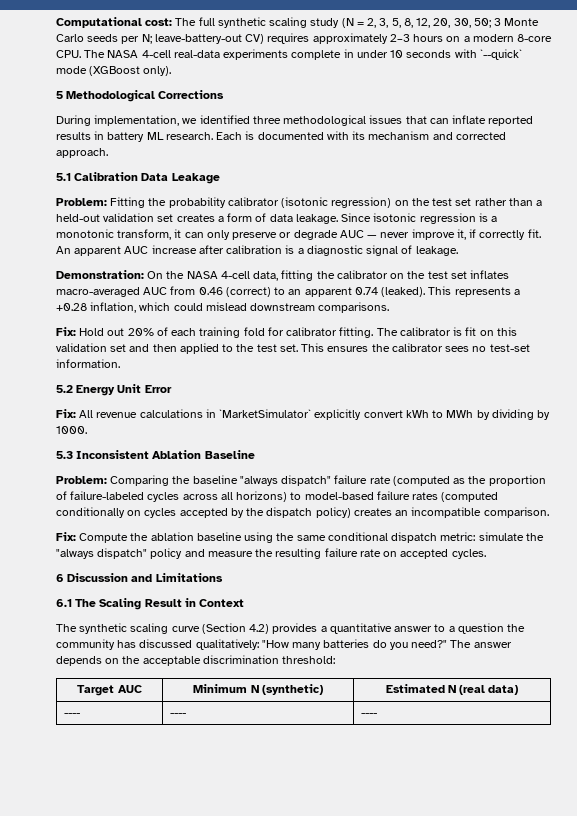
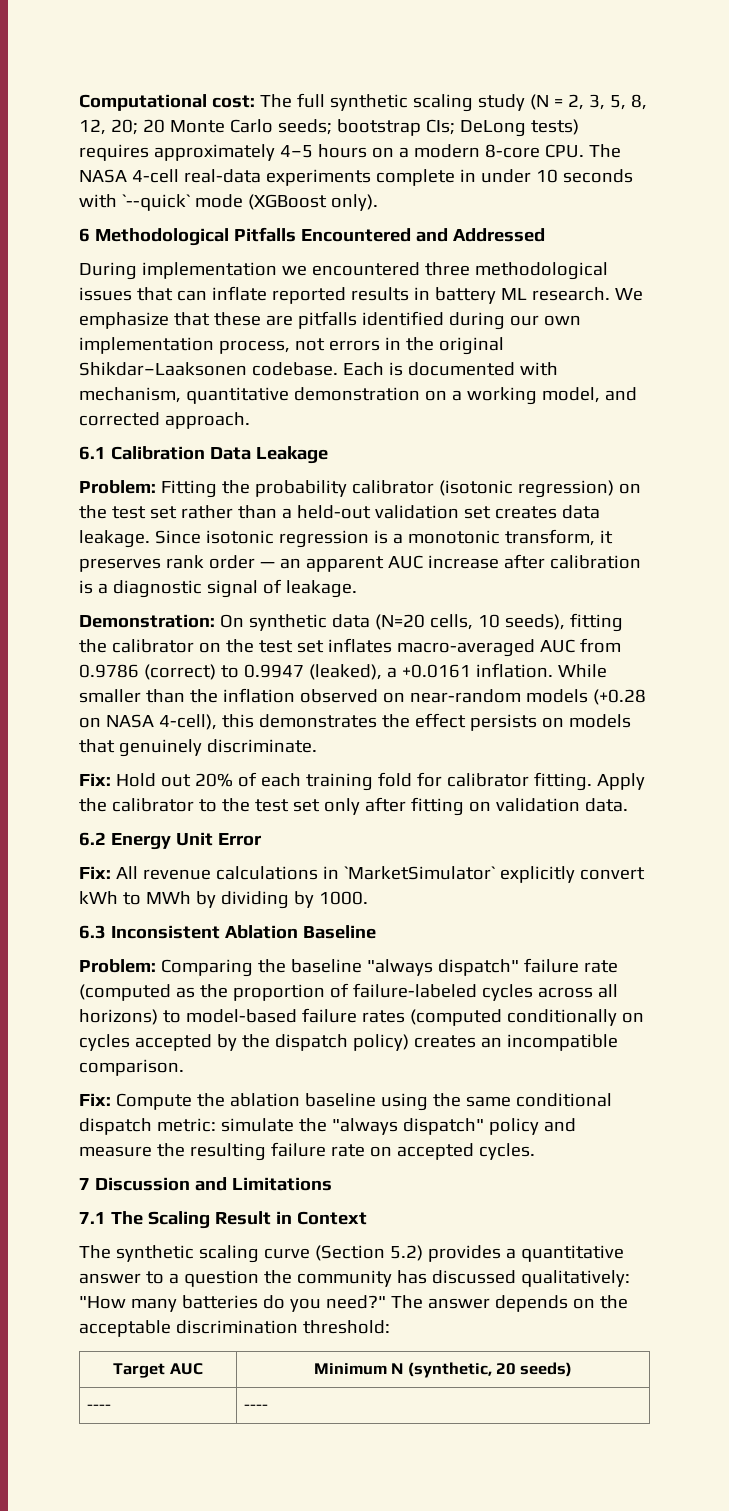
[433,18,540,28] [56,34,265,44] 20, 30, 50; 3 Monte Carlo seeds per N; leave-battery-out CV) -> [110,119,579,137] 20; 20 Monte Carlo seeds; bootstrap CIs; DeLong tests)
[389,34,410,42] 2–3 -> [279,145,313,158] 4–5
[56,90,225,102] [56,115,250,126] 5 Methodological Corrections // During implementation, we identified -> [79,227,545,246] [79,262,420,280] 6 Methodological Pitfalls Encountered and Addressed // During implementation we encountered
[216,131,430,140] Each is documented with its mechanism -> [614,288,643,301] [79,311,581,330] [79,337,504,355] [79,362,558,376] [79,387,600,405] We emphasize that these are pitfalls identified during our own implementation process, not errors in the original Shikdar–Laaksonen codebase. Each is documented with mechanism, quantitative demonstration on a working model,
[56,173,71,181] 5.1 -> [79,446,106,460] 6.1
[217,213,267,222] a form of -> (557, 512) none
[184,229,541,240] [56,246,71,254] can only preserve or degrade AUC — never improve it, if correctly fit. An -> [79,555,301,572] preserves rank order — an
[166,271,279,281] the NASA 4-cell data, -> [248,614,565,631] synthetic data (N=20 cells, 10 seeds),
[198,287,223,295] 0.46 -> [79,664,139,678] 0.9786
[288,286,520,297] [56,302,390,313] an apparent 0.74 (leaked). This represents a +0.28 inflation, which could mislead downstream comparisons. -> [243,663,607,680] [79,688,646,705] [79,713,631,731] [79,739,317,757] 0.9947 (leaked), a +0.0161 inflation. While smaller than the inflation observed on near-random models (+0.28 on NASA 4-cell), this demonstrates the effect persists on models that genuinely discriminate.
[376,327,517,336] [56,343,530,354] [56,359,120,368] [56,385,73,393] The calibrator is fit on this validation set and then applied to the test set. This ensures the calibrator sees no test-set information. // 5.2 -> [596,773,645,790] [79,797,628,816] [79,832,106,846] Apply the calibrator to the test set only after fitting on validation data. // 6.2
[56,451,73,459] 5.3 -> [79,925,106,939] 6.3
[56,574,64,582] 6 -> [79,1178,90,1190] 7
[56,599,72,607] 6.1 -> [79,1212,106,1224] 7.1
[249,624,270,634] 4.2) -> [389,1245,423,1261] 5.2)
[261,684,323,695] [385,684,519,695] [64,713,81,716] [170,713,187,716] [361,713,378,716] (synthetic) | Estimated N (real data) // ---- | ---- | ---- -> [407,1362,573,1378] [86,1404,111,1410] [243,1404,268,1410] (synthetic, 20 seeds) // ---- | ----

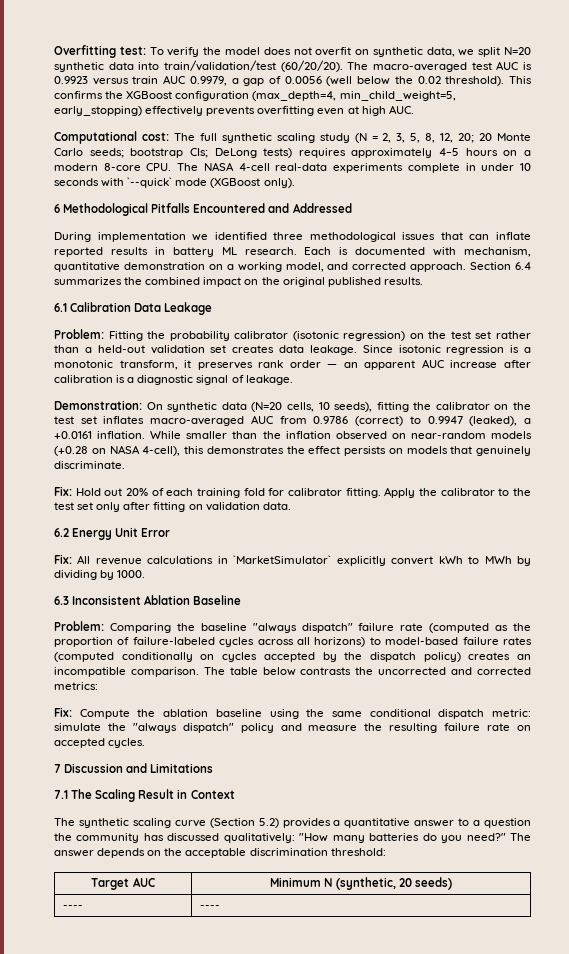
(79, 102) none -> [54,45,531,58] [54,60,532,72] [54,75,533,86] [54,91,456,101] [54,105,414,116] Overfitting test: To verify the model does not overfit on synthetic data, we split N=20 synthetic data into train/validation/test (60/20/20). The macro-averaged test AUC is 0.9923 versus train AUC 0.9979, a gap of 0.0056 (well below the 0.02 threshold). This confirms the XGBoost configuration (max_depth=4, min_child_weight=5, early_stopping) effectively prevents overfitting even at high AUC. //
[311,262,420,276] encountered -> [214,232,267,240] identified
[614,288,643,301] [79,311,581,330] [79,337,504,355] [79,362,338,376] We emphasize that these are pitfalls identified during our own implementation process, not errors in the original Shikdar–Laaksonen codebase. -> (297, 251) none
(250, 420) none -> [470,262,531,270] [54,277,423,287] Section 6.4 summarizes the combined impact on the original published results.
(184, 1067) none -> [203,667,531,676] [54,682,98,690] The table below contrasts the uncorrected and corrected metrics:

